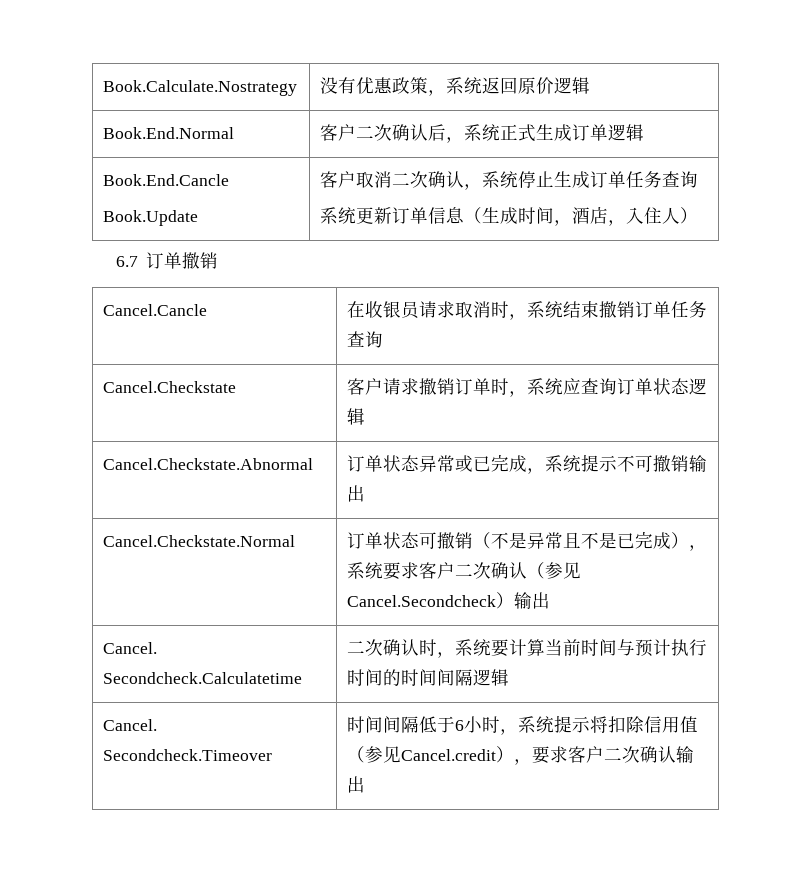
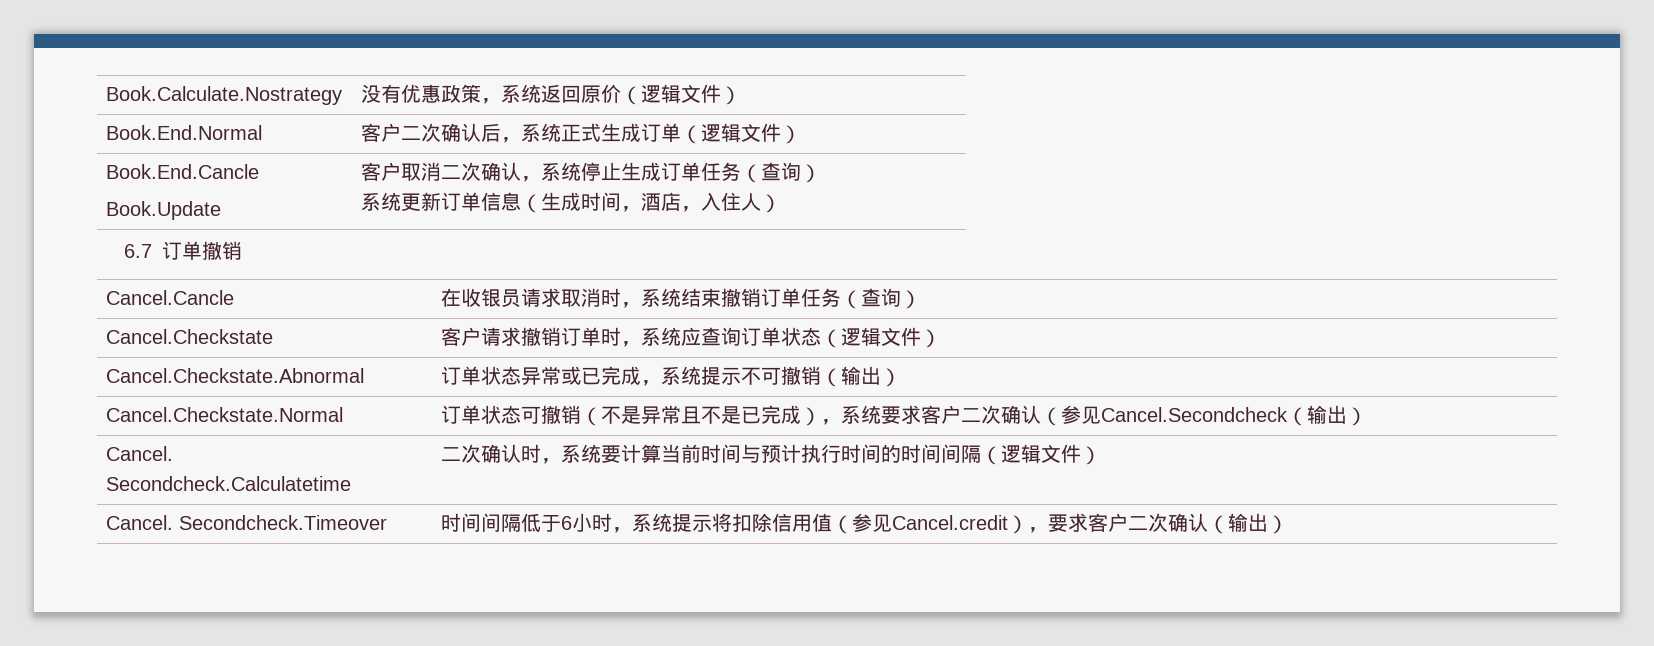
[554,77,591,94] 逻辑 -> [621,84,742,105] （逻辑文件）
[608,124,645,141] 逻辑 -> [681,123,802,144] （逻辑文件）
[662,171,699,188] 查询 -> [741,162,822,183] （查询）
[347,331,384,348] 查询 -> [841,288,922,309] （查询）
[689,378,708,395] [347,408,366,425] 逻辑 -> [821,327,942,348] （逻辑文件）
[689,455,708,472] [347,485,366,502] 输出 -> [821,366,902,387] （输出）
[496,592,551,609] ）输出 -> [1287,405,1368,426] （输出）
[473,669,510,686] 逻辑 -> [981,444,1102,465] （逻辑文件）
[676,746,695,763] [347,776,366,793] 输出 -> [1208,513,1289,534] （输出）

